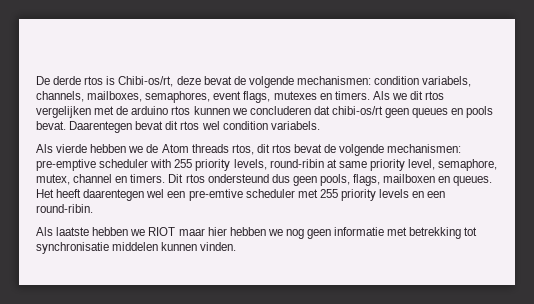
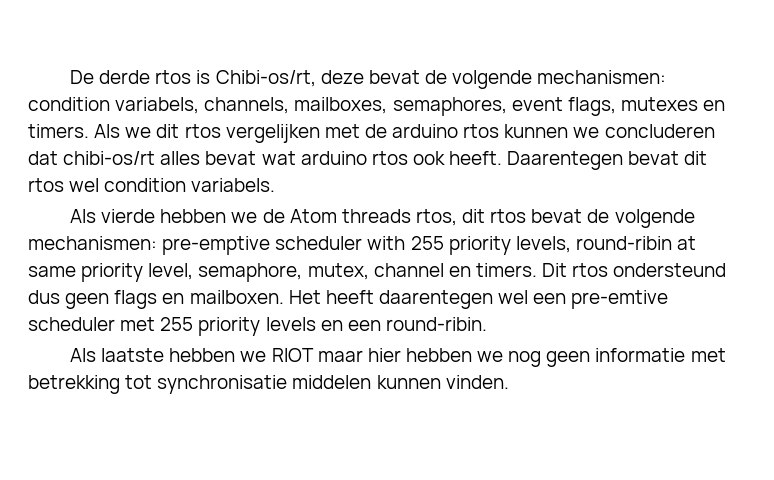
[385,106,494,118] [36,121,66,130] geen queues en pools bevat. -> [160,151,503,165] alles bevat wat arduino rtos ook heeft.
[319,174,493,186] pools, flags, mailboxen en queues. -> [114,290,284,309] flags en mailboxen.

